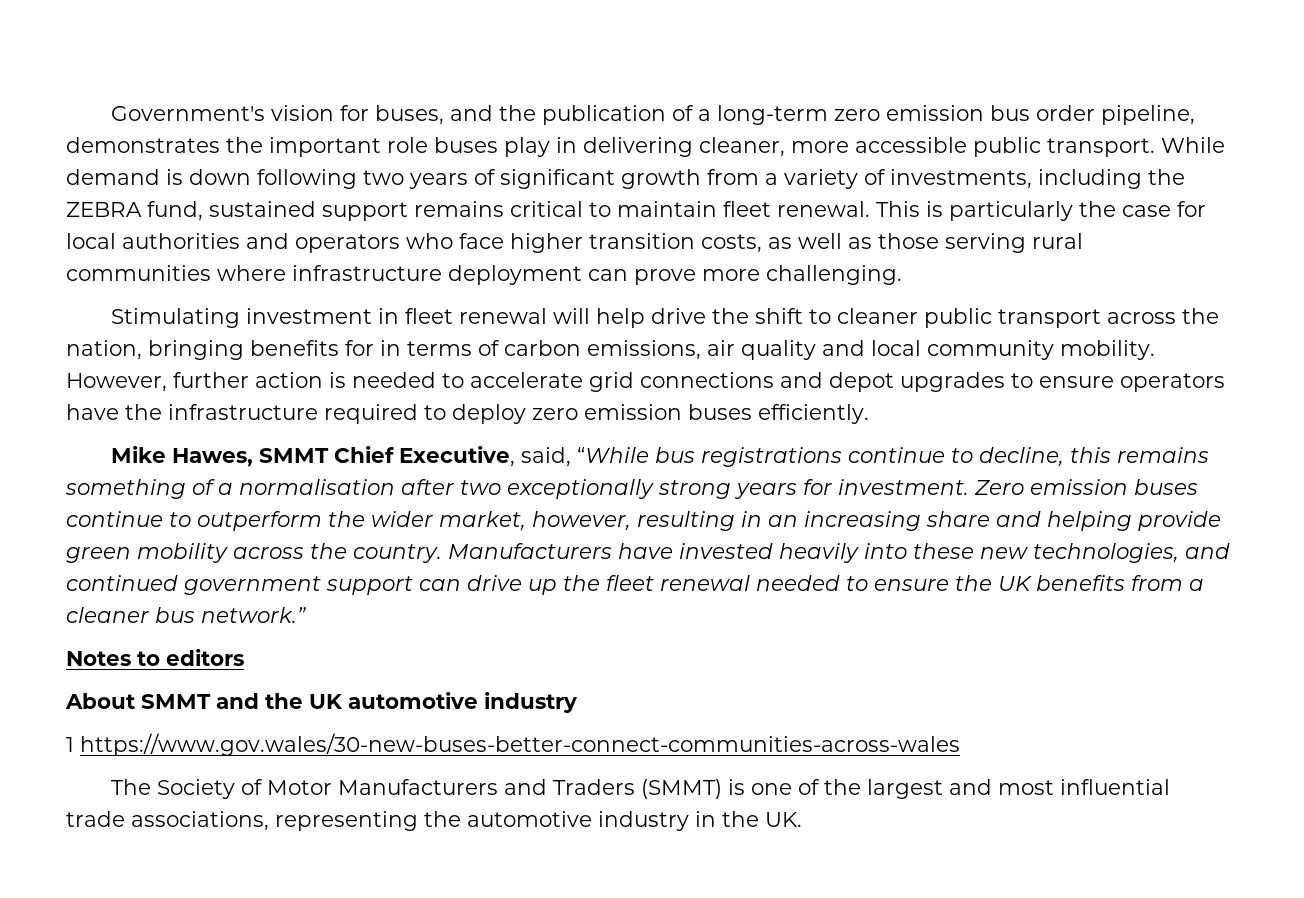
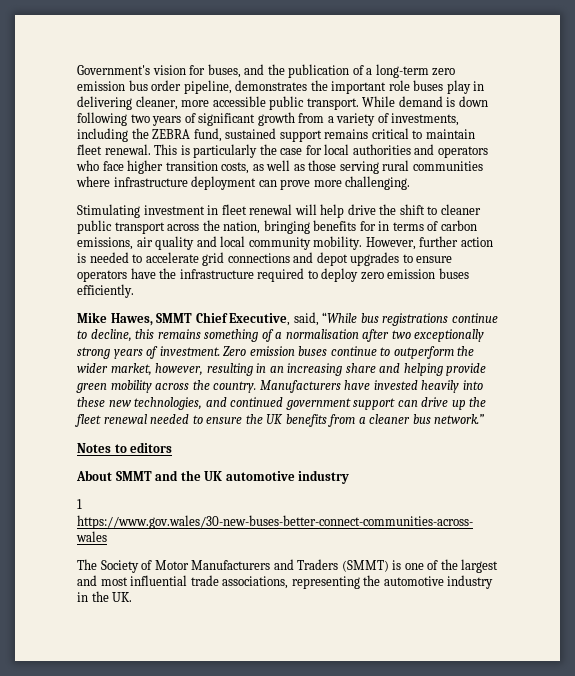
[803,479,832,495] for -> [146,346,159,359] of

